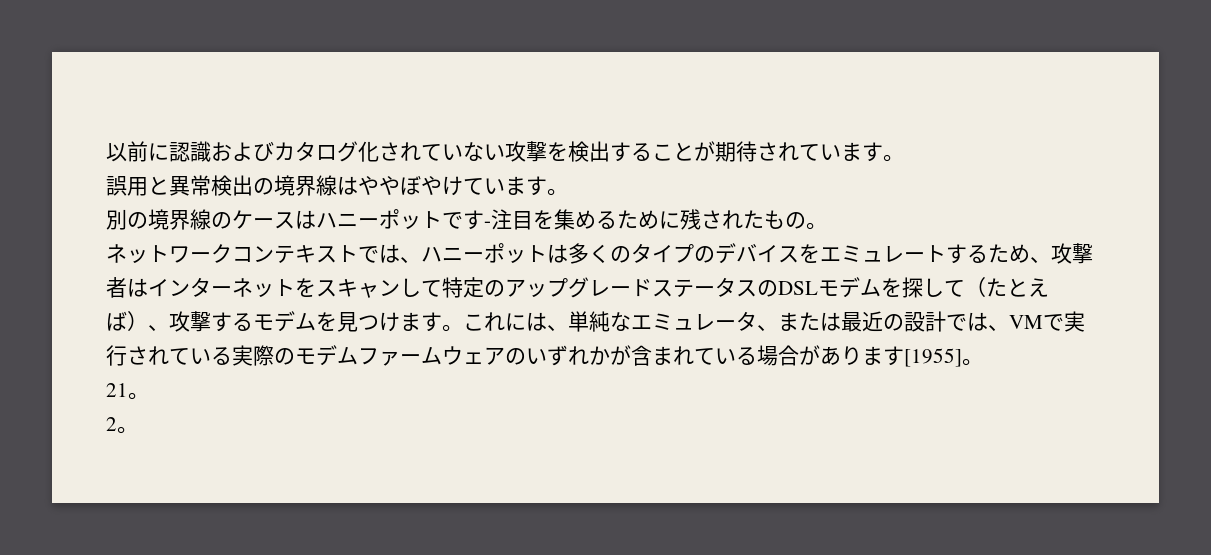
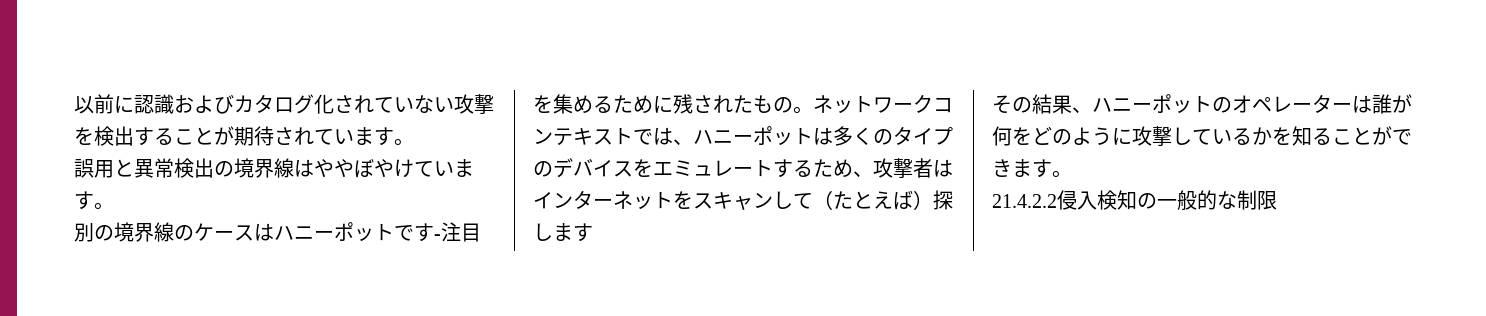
(827, 226) // -> (813, 110) none
[442,277,1049,298] [106,311,1085,332] [106,345,983,367] [106,383,149,400] [106,417,138,434] 特定のアップグレードステータスのDSLモデムを探して（たとえば）、攻撃するモデムを見つけます。これには、単純なエミュレータ、または最近の設計では、VMで実行されている実際のモデムファームウェアのいずれかが含まれている場合があります[1955]。 // 21。 // 2。 -> [813,190,953,210] [533,223,593,242] [992,94,1412,114] [992,126,1412,146] [992,159,1072,178] [992,190,1277,210] （たとえば）探します // その結果、ハニーポットのオペレーターは誰が何をどのように攻撃しているかを知ることができます。 // 21.4.2.2侵入検知の一般的な制限

